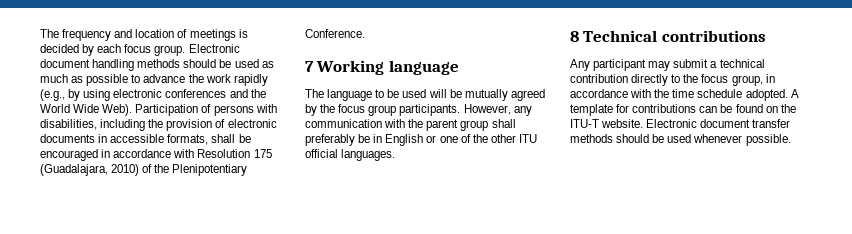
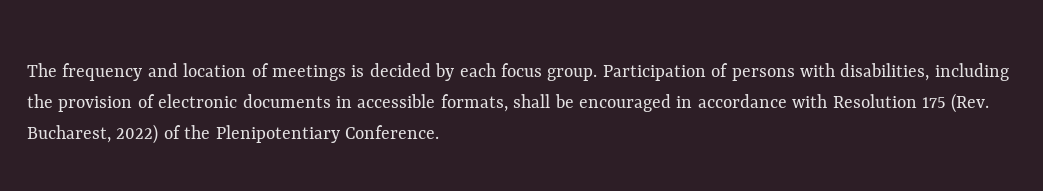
[188,44,240,53] [40,59,274,71] [40,74,268,86] [40,89,266,101] [40,104,133,116] Electronic document handling methods should be used as much as possible to advance the work rapidly (e.g., by using electronic conferences and the World Wide Web). -> (598, 74) none
[40,164,140,176] (Guadalajara, 2010) -> [951,93,990,113] [27,124,159,144] (Rev. Bucharest, 2022)
[305,60,459,75] [305,89,545,101] [305,104,532,116] [305,119,516,131] [305,134,537,146] [305,149,396,161] [570,30,766,42] [570,59,765,71] [570,74,775,86] [570,89,799,101] [570,104,796,116] [570,119,791,128] [570,134,791,146] // 7 Working language // The language to be used will be mutually agreed by the focus group participants. However, any communication with the parent group shall preferably be in English or one of the other ITU official languages. // 8 Technical contributions // Any participant may submit a technical contribution directly to the focus group, in accordance with the time schedule adopted. A template for contributions can be found on the ITU-T website. Electronic document transfer methods should be used whenever possible. -> (439, 132) none

